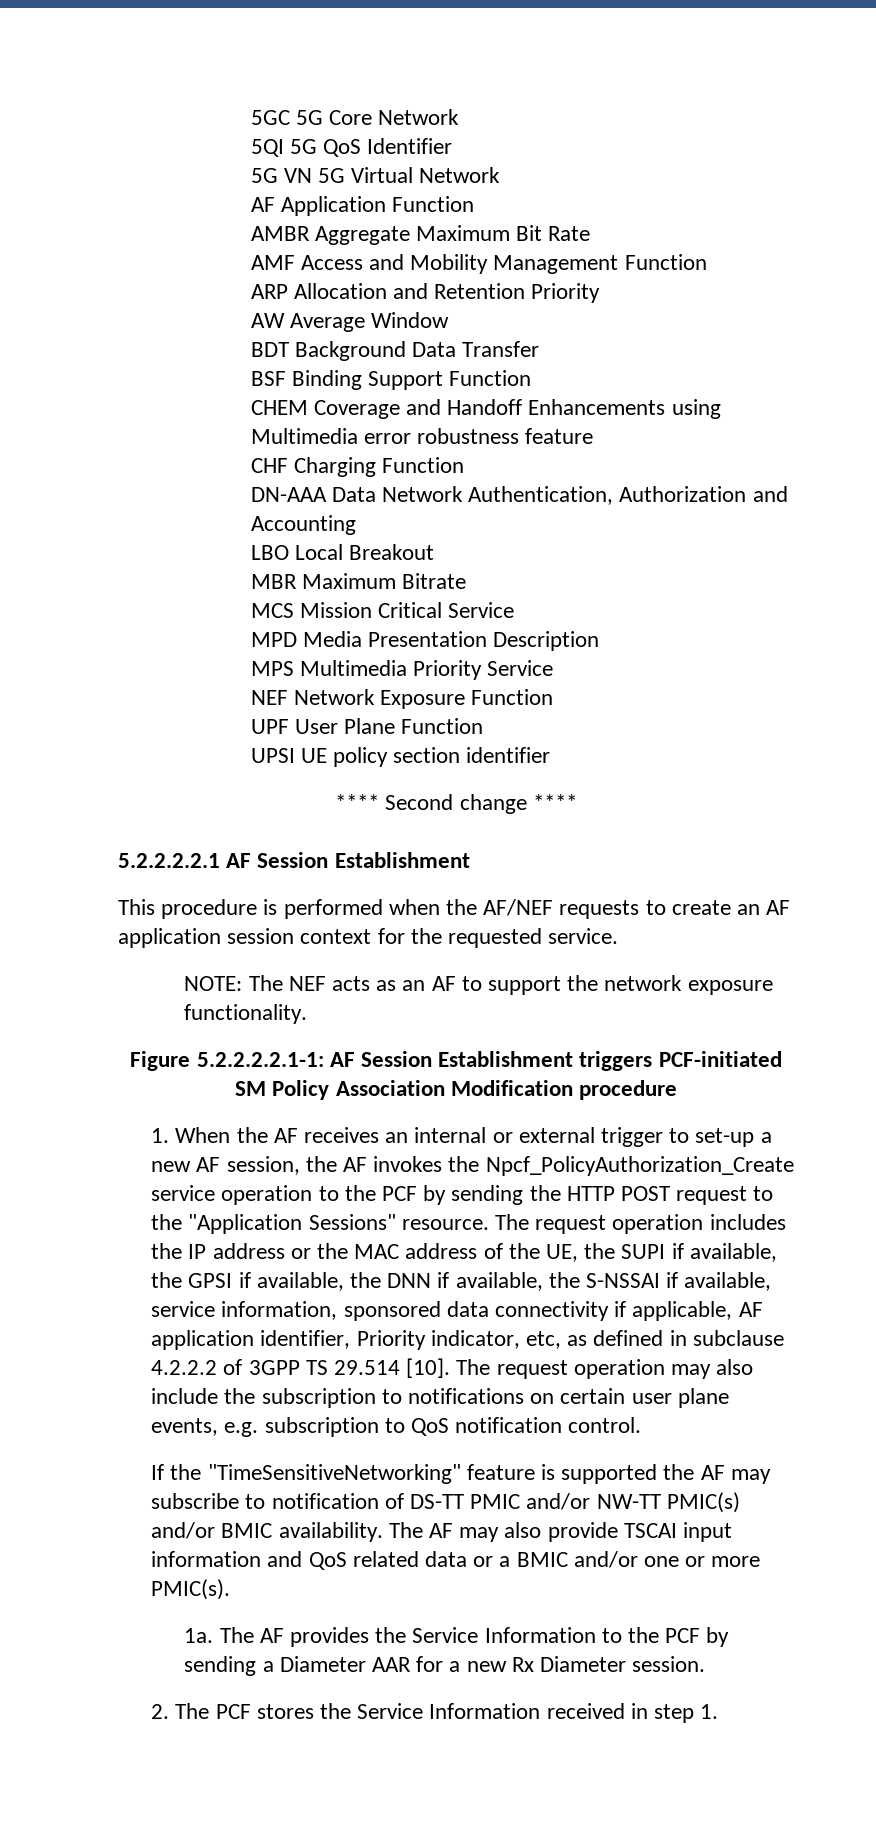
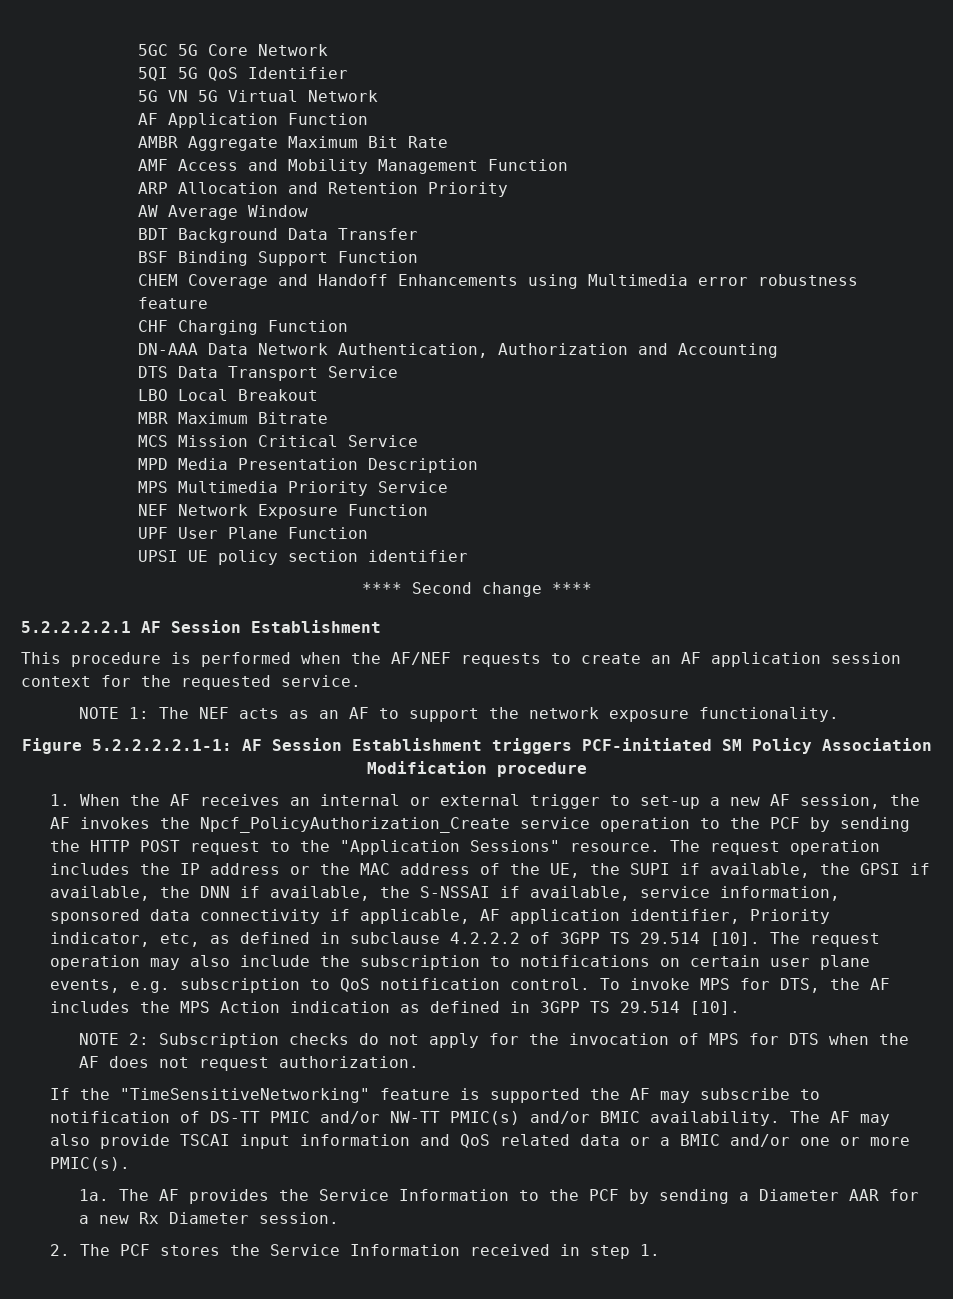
(356, 525) none -> [137,366,398,381] // DTS Data Transport Service
[184,976,243,991] NOTE: -> [79,707,150,719] NOTE 1:
(642, 1425) none -> [600,978,891,993] [50,1001,741,1015] [79,1033,910,1048] [79,1056,420,1071] To invoke MPS for DTS, the AF includes the MPS Action indication as defined in 3GPP TS 29.514 [10]. // NOTE 2: Subscription checks do not apply for the invocation of MPS for DTS when the AF does not request authorization.

